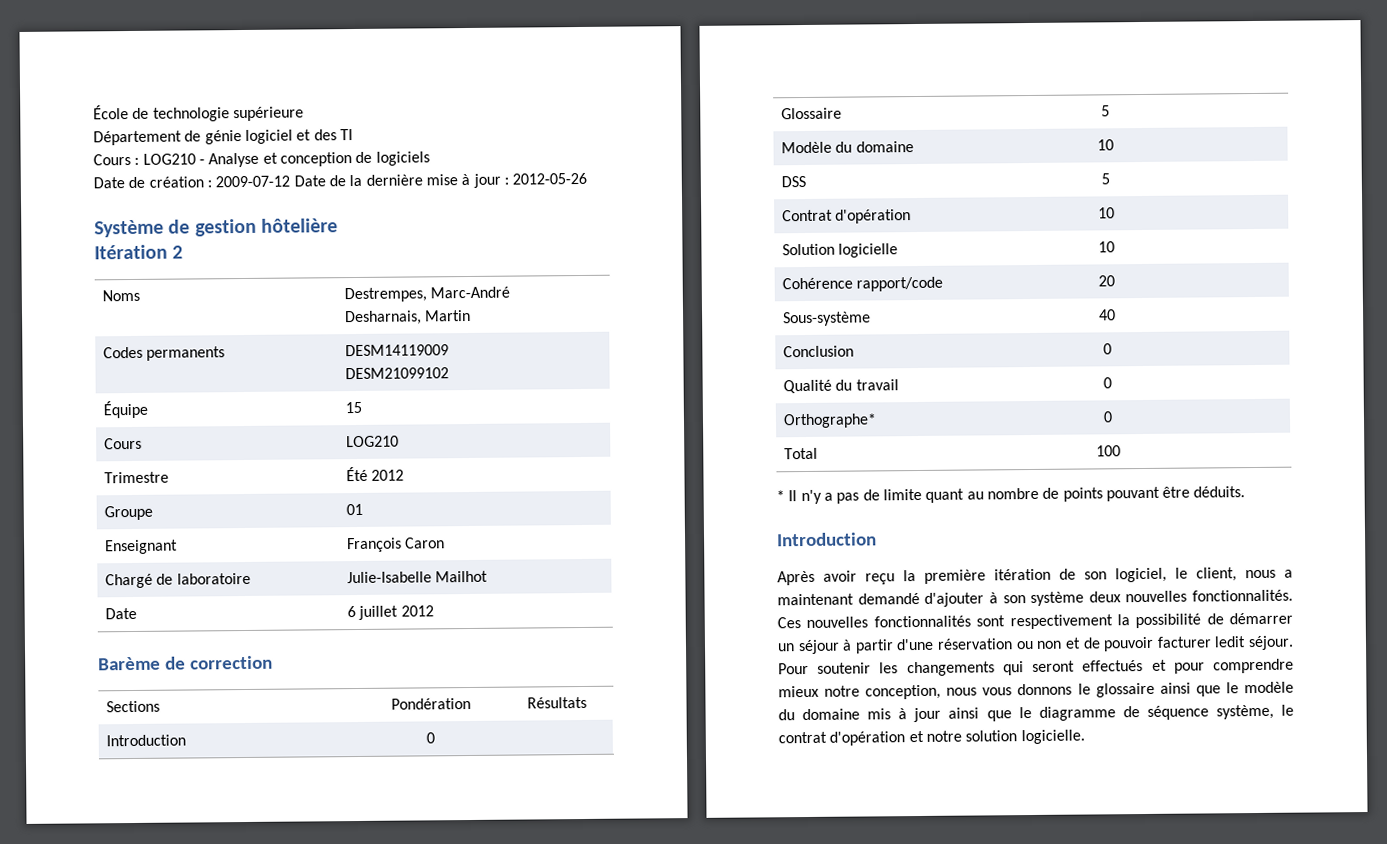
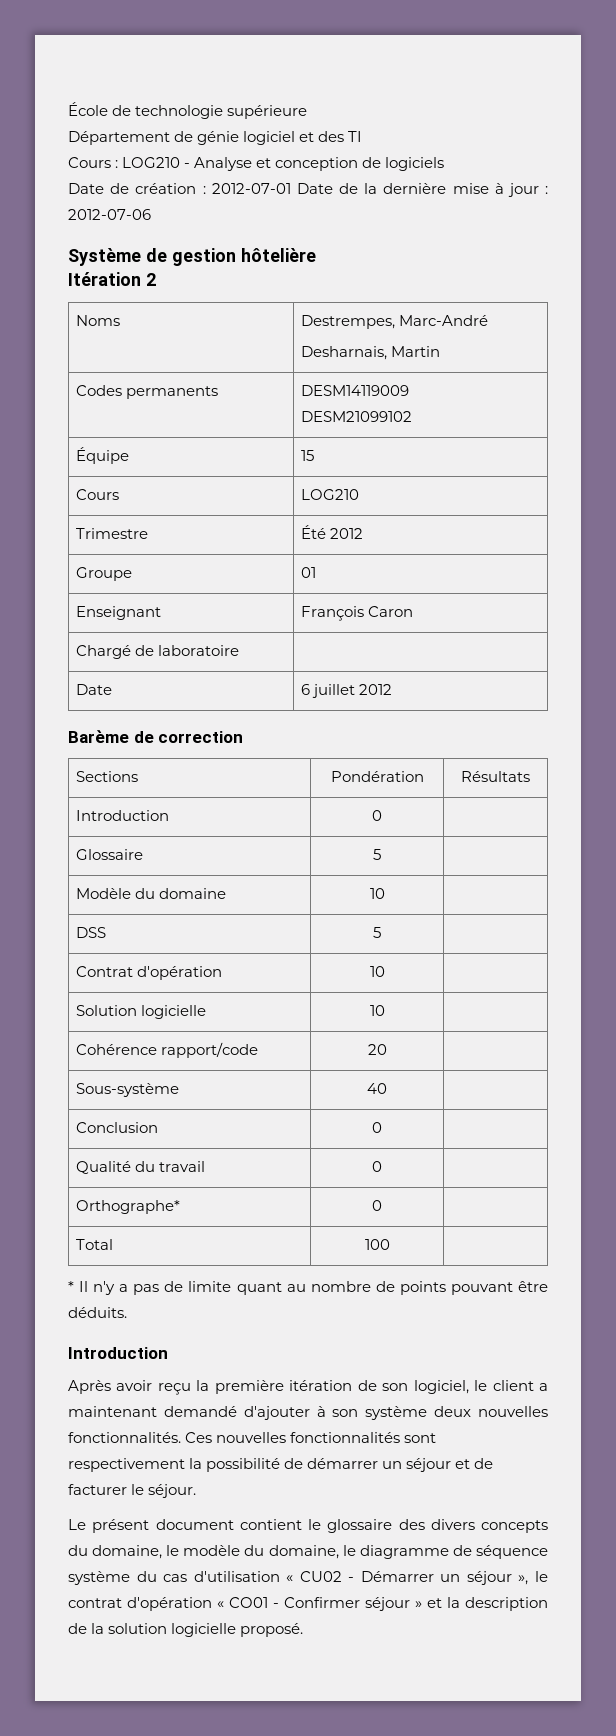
[215,175,291,188] 2009-07-12 -> [211,183,291,194] 2012-07-01
[512,172,588,185] 2012-05-26 -> [68,209,151,220] 2012-07-06
[346,570,489,584] Julie-Isabelle Mailhot -> (239, 650) none
[1196,567,1276,582] client, nous -> [492,1380,534,1391] client
[842,635,1295,654] [778,658,1294,677] [778,681,1294,700] [778,704,1294,723] [778,729,1085,746] à partir d'une réservation ou non et de pouvoir facturer ledit séjour. Pour soutenir les changements qui seront effectués et pour comprendre mieux notre conception, nous vous donnons le glossaire ainsi que le modèle du domaine mis à jour ainsi que le diagramme de séquence système, le contrat d'opération et notre solution logicielle. -> [455,1458,494,1469] [68,1484,197,1498] [68,1519,548,1533] [68,1545,548,1559] [68,1571,548,1585] [68,1597,548,1611] [68,1623,304,1637] et de facturer le séjour. // Le présent document contient le glossaire des divers concepts du domaine, le modèle du domaine, le diagramme de séquence système du cas d'utilisation « CU02 - Démarrer un séjour », le contrat d'opération « CO01 - Confirmer séjour » et la description de la solution logicielle proposé.

